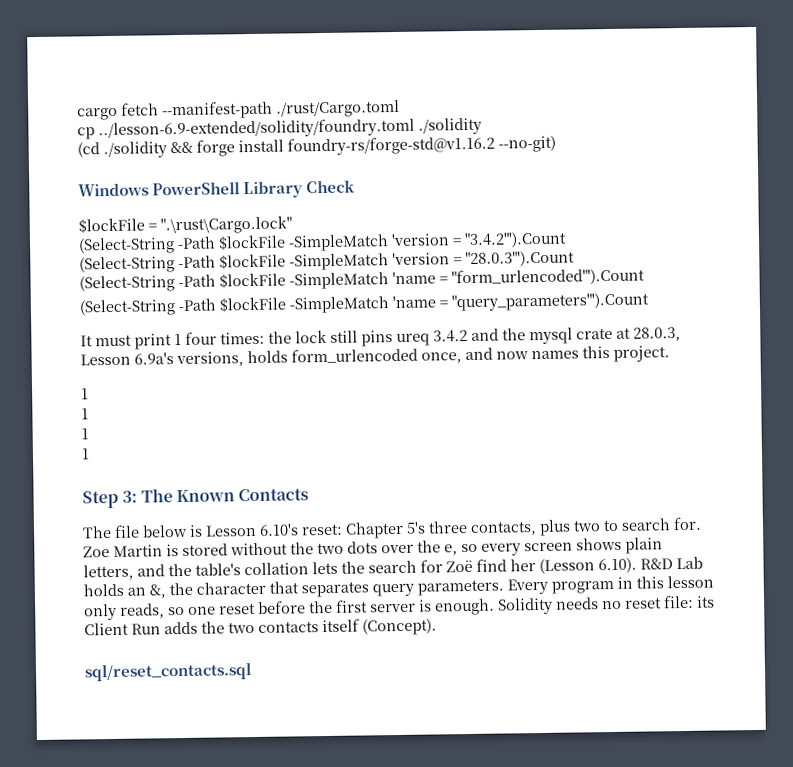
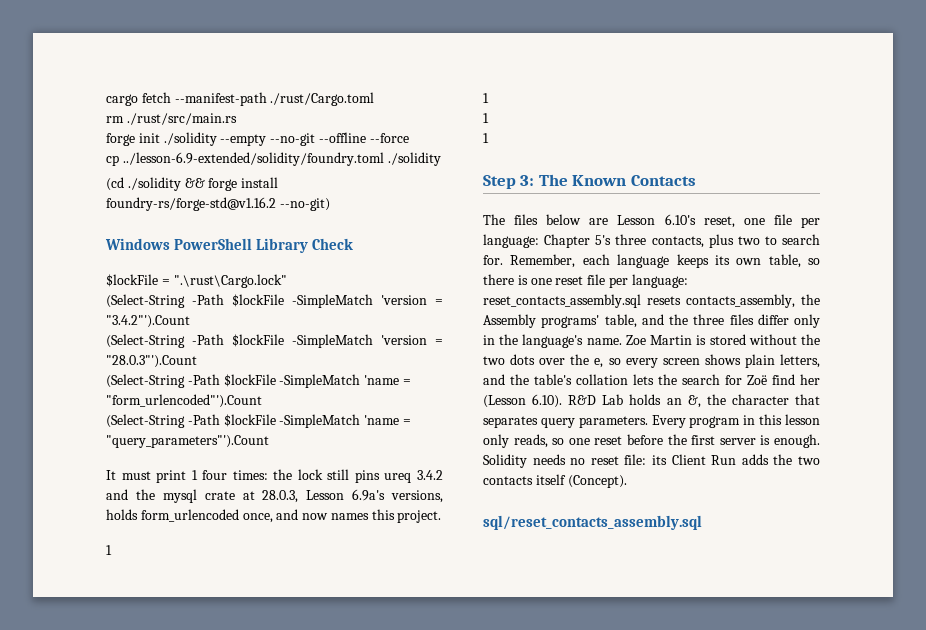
(400, 108) none -> [106,113,237,125] [106,132,409,146] // rm ./rust/src/main.rs // forge init ./solidity --empty --no-git --offline --force
[114,523,343,538] file below is Lesson 6.10's reset: -> [514,214,820,228] [483,234,539,248] files below are Lesson 6.10's reset, one file per language:
(702, 523) none -> [510,254,820,268] [483,274,688,288] [483,294,820,308] [483,314,820,328] [483,334,622,348] Remember, each language keeps its own table, so there is one reset file per language: reset_contacts_assembly.sql resets contacts_assembly, the Assembly programs' table, and the three files differ only in the language's name.
[84,662,252,682] sql/reset_contacts.sql -> [483,515,702,530] sql/reset_contacts_assembly.sql

